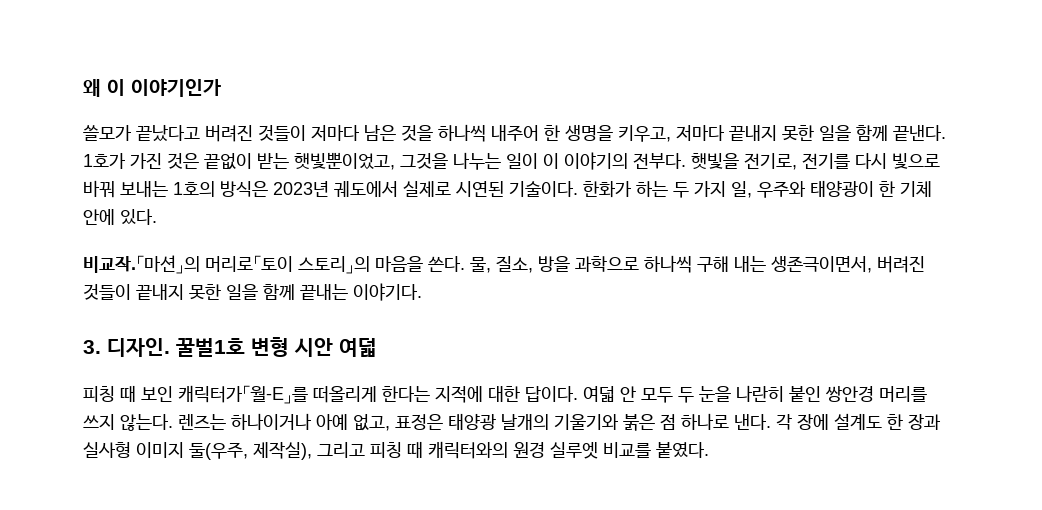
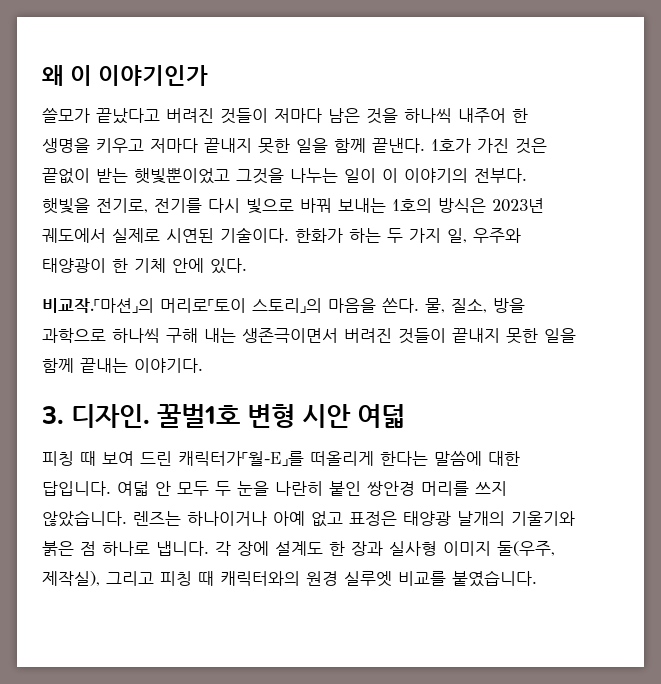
[618,125,671,142] 키우고, -> [96,138,144,153] 키우고
[294,152,395,170] 햇빛뿐이었고, -> [134,168,230,184] 햇빛뿐이었고
[771,256,872,273] 생존극이면서, -> [242,328,338,343] 생존극이면서
[141,386,173,402] 보인 -> [102,451,172,466] 보여 드린
[435,386,578,403] 지적에 대한 답이다. -> [434,451,520,466] [42,481,111,496] 말씀에 대한 답입니다.
[120,414,173,431] 않는다. -> [42,510,127,527] 않았습니다.
[353,414,390,431] 없고, -> [311,511,343,527] 없고
[734,414,771,430] 낸다. -> [156,541,209,556] 냅니다.
[656,442,709,458] 붙였다. -> [452,570,537,587] 붙였습니다.

